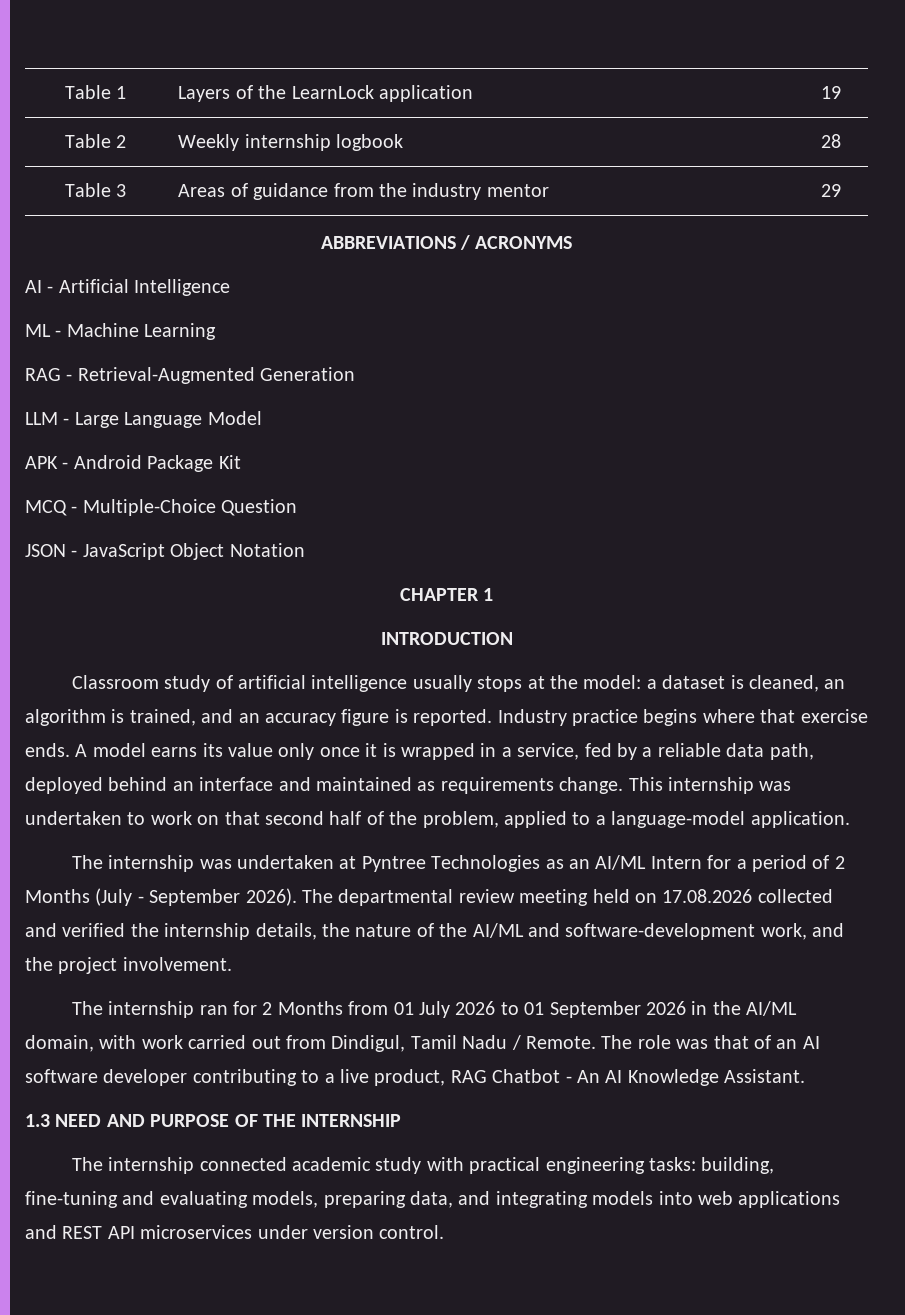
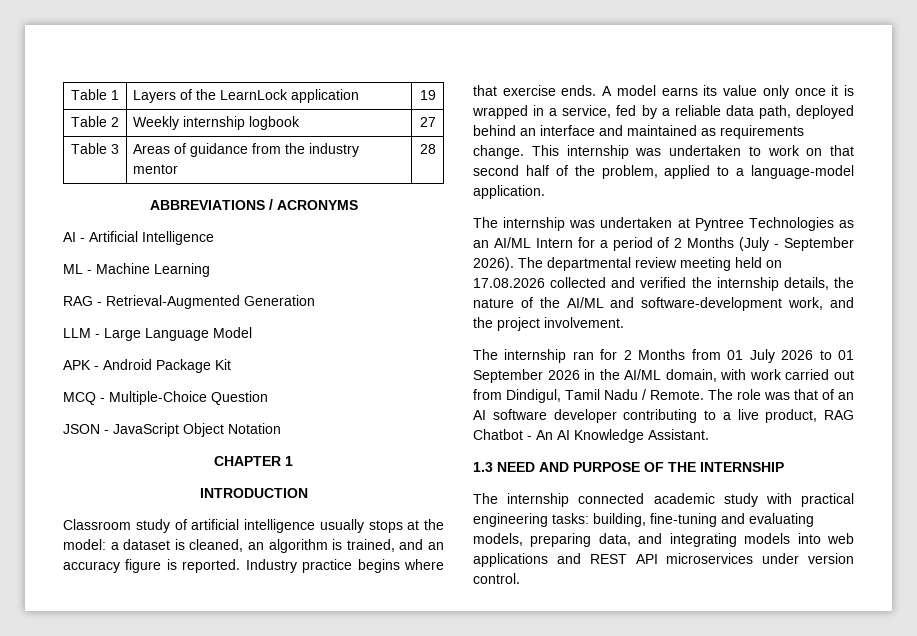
[820,134,841,148] 28 -> [419,117,436,127] 27
[820,184,841,197] 29 -> [419,144,436,154] 28

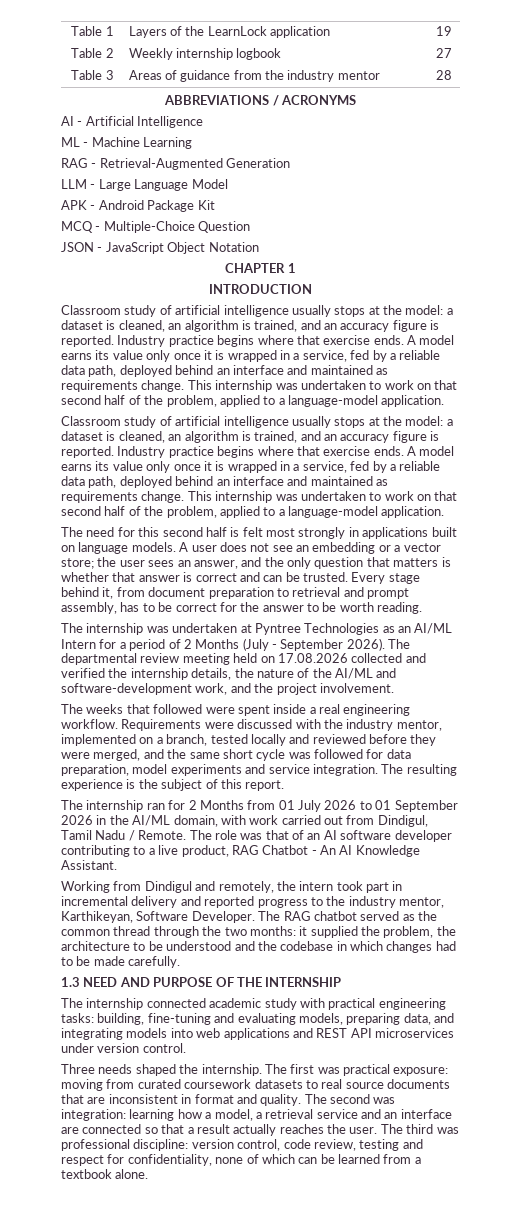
(545, 192) none -> [61,416,453,428] [61,431,440,443] [61,446,455,458] [61,461,441,473] [61,476,388,488] [61,491,458,503] [61,506,445,518] [61,527,457,539] [61,542,441,554] [61,557,451,569] [61,572,420,584] [61,587,409,599] [61,602,423,614] // Classroom study of artificial intelligence usually stops at the model: a dataset is cleaned, an algorithm is trained, and an accuracy figure is reported. Industry practice begins where that exercise ends. A model earns its value only once it is wrapped in a service, fed by a reliable data path, deployed behind an interface and maintained as requirements change. This internship was undertaken to work on that second half of the problem, applied to a language-model application. // The need for this second half is felt most strongly in applications built on language models. A user does not see an embedding or a vector store; the user sees an answer, and the only question that matters is whether that answer is correct and can be trusted. Every stage behind it, from document preparation to retrieval and prompt assembly, has to be correct for the answer to be worth reading.
(624, 322) none -> [61,704,411,716] [61,719,442,731] [61,734,437,746] [61,749,411,761] [61,764,457,776] [61,779,285,791] // The weeks that followed were spent inside a real engineering workflow. Requirements were discussed with the industry mentor, implemented on a branch, tested locally and reviewed before they were merged, and the same short cycle was followed for data preparation, model experiments and service integration. The resulting experience is the subject of this report.
(709, 434) none -> [61,881,403,893] [61,896,444,908] [61,911,437,923] [61,926,456,938] [61,941,456,953] [61,956,181,968] // Working from Dindigul and remotely, the intern took part in incremental delivery and reported progress to the industry mentor, Karthikeyan, Software Developer. The RAG chatbot served as the common thread through the two months: it supplied the problem, the architecture to be understood and the codebase in which changes had to be made carefully.
(520, 578) none -> [61,1064,449,1076] [61,1079,450,1091] [61,1094,396,1106] [61,1109,452,1121] [61,1124,459,1136] [61,1139,423,1151] [61,1154,421,1166] [61,1169,149,1179] // Three needs shaped the internship. The first was practical exposure: moving from curated coursework datasets to real source documents that are inconsistent in format and quality. The second was integration: learning how a model, a retrieval service and an interface are connected so that a result actually reaches the user. The third was professional discipline: version control, code review, testing and respect for confidentiality, none of which can be learned from a textbook alone.

